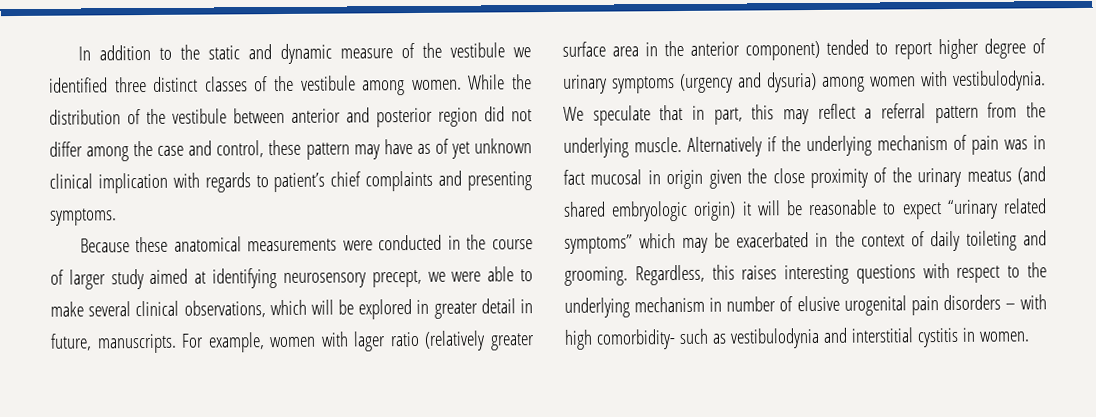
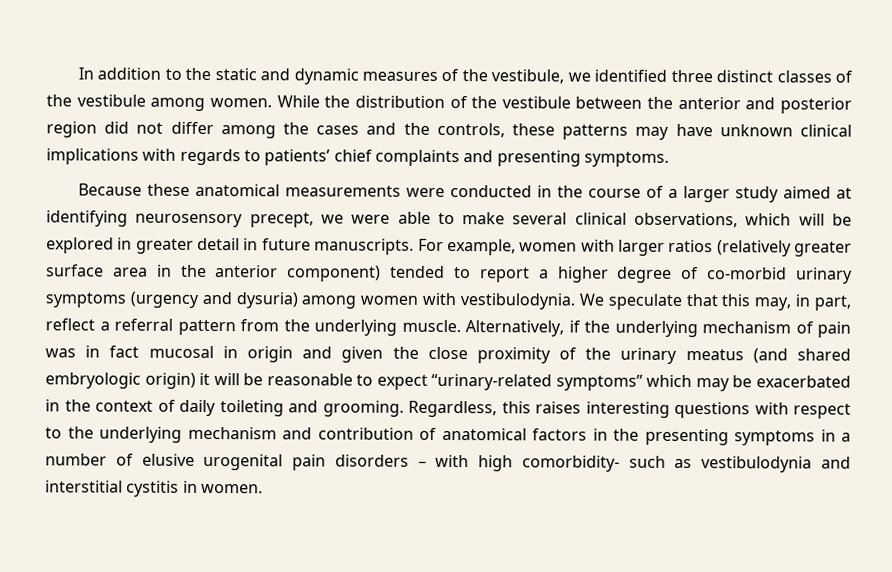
[339,42,505,59] measure of the vestibule -> [362,68,565,84] measures of the vestibule,
(285, 115) none -> [647,96,674,109] the
[157,138,470,160] case and control, these pattern may have as of yet -> [316,122,713,140] cases and the controls, these patterns may have
[97,172,168,194] implication -> [46,148,139,165] implications
[273,172,326,193] patient’s -> [264,149,331,166] patients’
(64, 277) none -> [667,188,678,198] a
[50,333,92,351] future, -> [261,238,311,251] future
[353,331,420,352] lager ratio -> [617,239,714,256] larger ratios
(932, 51) none -> [538,269,549,279] a
(1046, 46) none -> [707,267,788,280] co-morbid
[692,104,809,125] in part, this may -> [721,294,852,311] this may, in part,
[687,136,762,157] Alternatively -> [465,320,564,337] Alternatively,
(704, 179) none -> [302,346,333,359] and
[946,198,1047,220] “urinary related -> [431,373,553,391] “urinary-related
[709,297,723,312] in -> [282,427,851,446] and contribution of anatomical factors in the presenting symptoms in a

